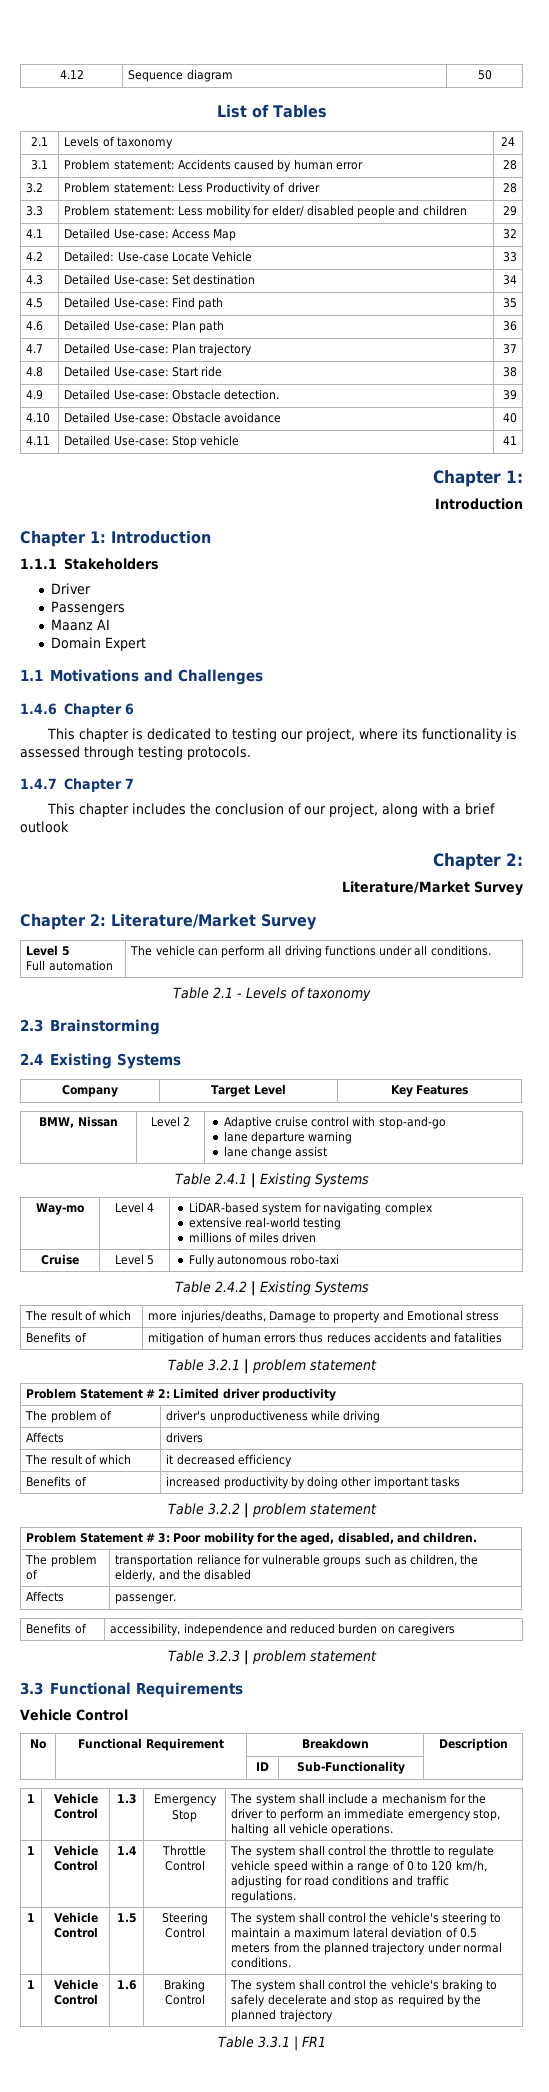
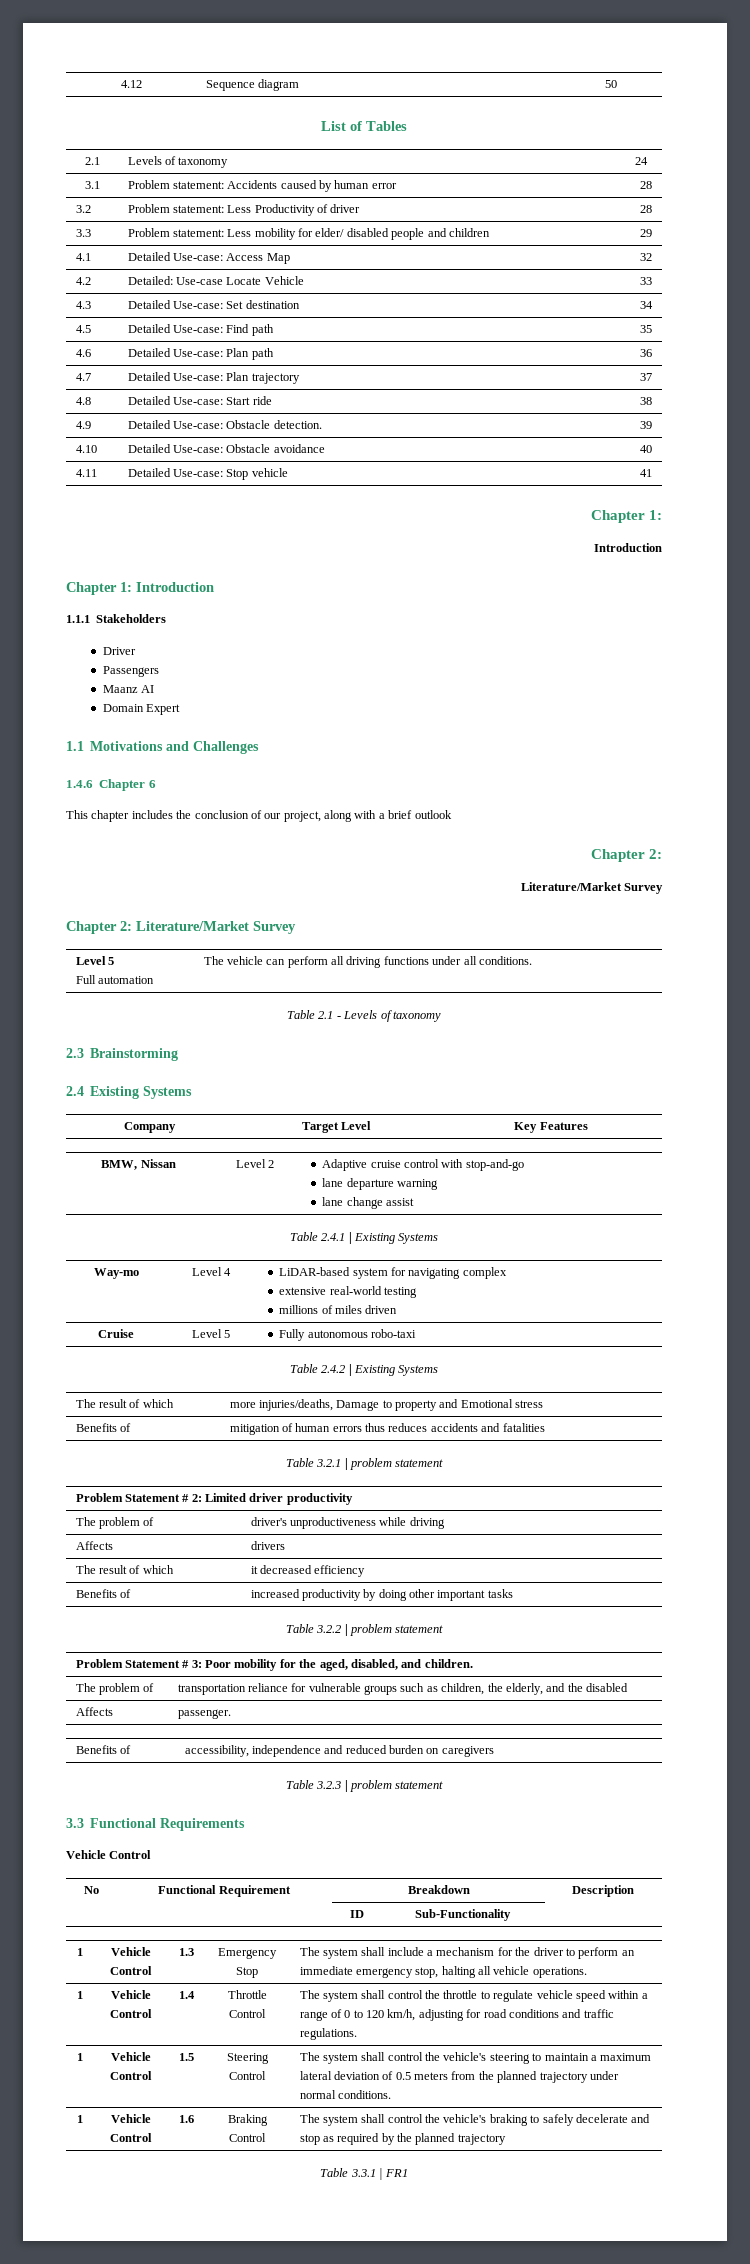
[46,728,517,742] [20,746,251,760] [20,778,134,792] // This chapter is dedicated to testing our project, where its functionality is assessed through testing protocols. // 1.4.7 Chapter 7 -> (156, 784) none

